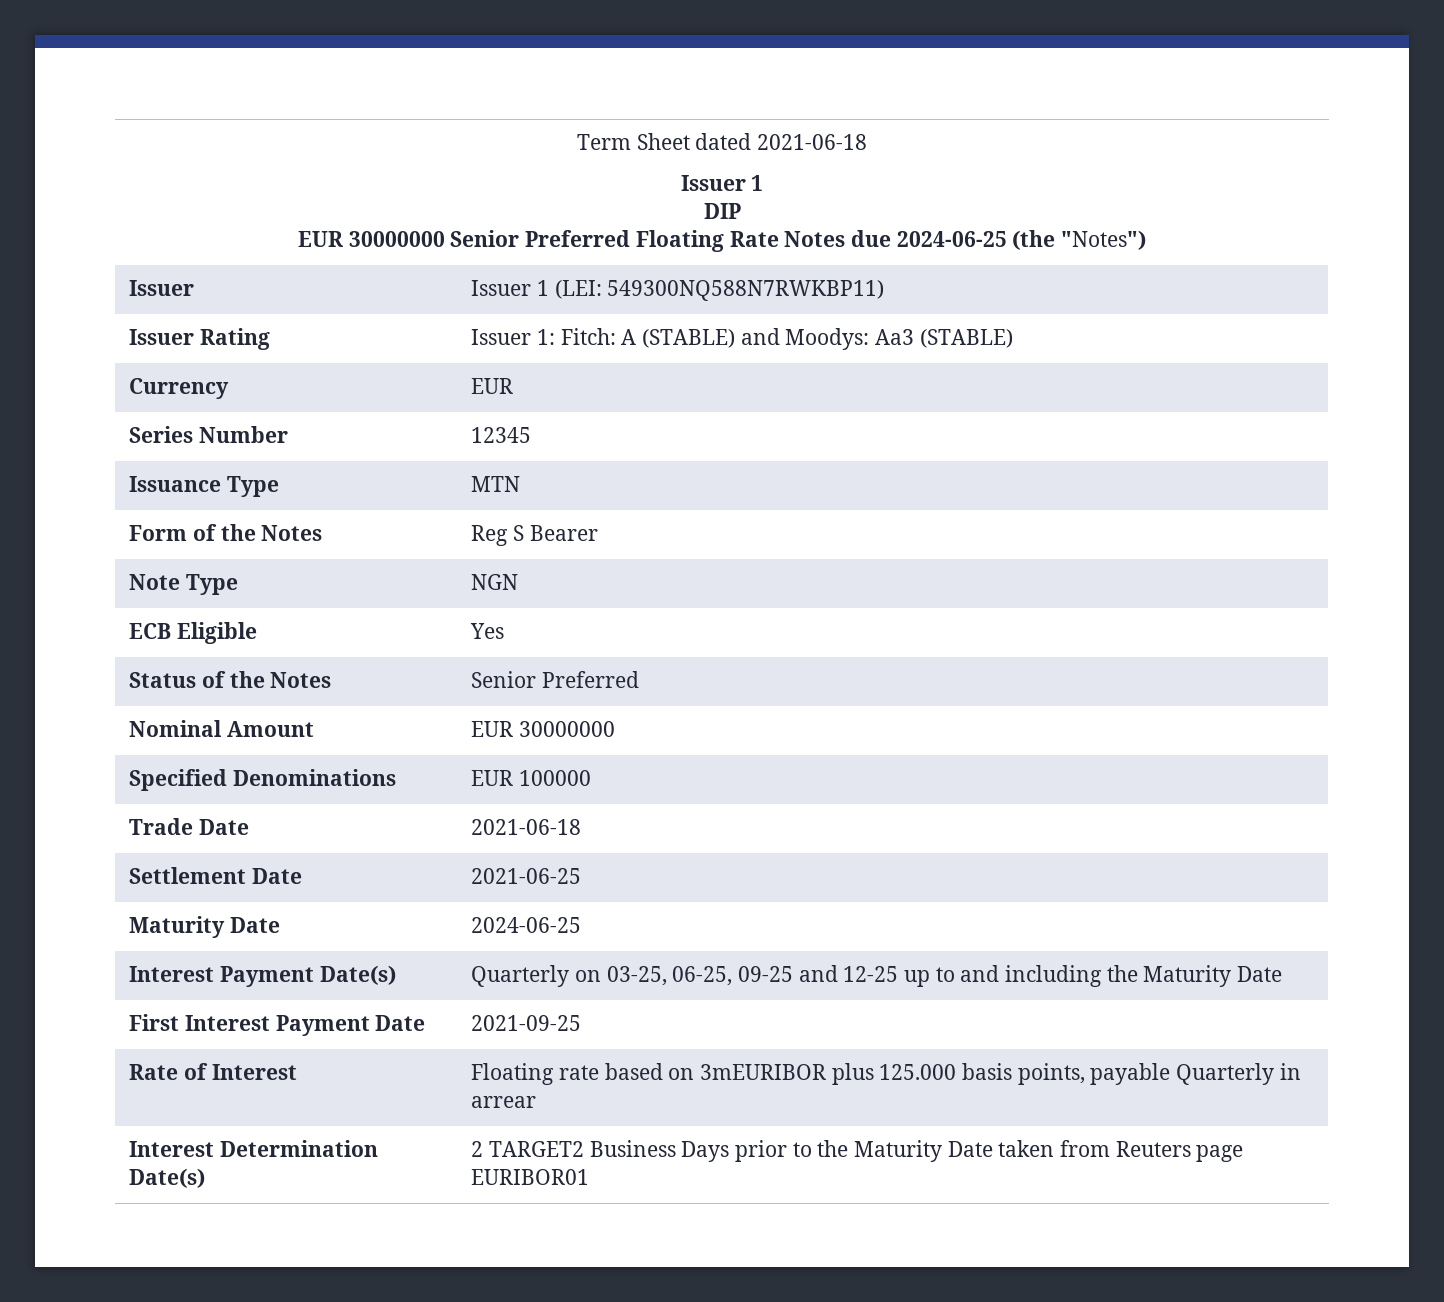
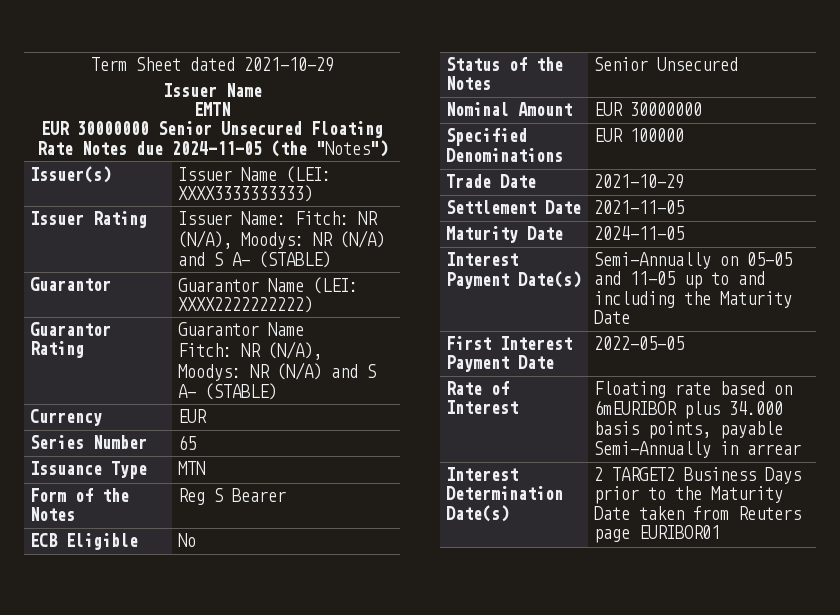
[757,134,868,150] [680,175,764,191] [703,203,741,219] 2021-06-18 // Issuer 1 // DIP -> [243,57,334,72] [162,83,262,97] [194,102,230,116] 2021-10-29 // Issuer Name // EMTN
[525,230,631,247] Preferred -> [221,121,302,135] Unsecured
[896,231,1007,247] 2024-06-25 -> [171,141,262,155] 2024-11-05
[129,280,195,296] [471,280,885,301] Issuer | Issuer 1 (LEI: 549300NQ588N7RWKBP11) -> [30,166,112,183] [178,166,332,183] [178,185,314,202] Issuer(s) | Issuer Name (LEI: XXXX3333333333)
[536,328,914,350] 1: Fitch: A (STABLE) and Moodys: Aa3 -> [241,211,379,225] [178,230,386,249] [178,251,332,268] [30,277,112,291] [178,277,359,294] [178,296,314,313] [30,322,112,336] [30,341,85,358] [178,322,305,336] [178,341,323,360] [178,362,377,381] [178,384,197,398] Name: Fitch: NR (N/A), Moodys: NR (N/A) and S A- (STABLE) // Guarantor | Guarantor Name (LEI: XXXX2222222222) // Guarantor Rating | Guarantor Name // Fitch: NR (N/A), Moodys: NR (N/A) and S A-
[471,427,532,443] 12345 -> [178,435,197,450] 65
[129,574,238,595] [471,574,519,590] // Note Type | NGN -> (287, 495) none
[470,623,505,639] Yes -> [178,533,197,547] No
[541,671,639,688] Preferred -> [657,57,739,71] Unsecured
[471,819,582,835] 2021-06-18 -> [594,174,685,189] 2021-10-29
[471,868,582,884] 2021-06-25 -> [594,200,685,214] 2021-11-05
[471,917,582,933] 2024-06-25 -> [594,226,685,240] 2024-11-05
[471,965,899,987] Quarterly on 03-25, 06-25, 09-25 and 12-25 -> [594,252,793,269] [594,271,676,285] Semi-Annually on 05-05 and 11-05
[471,1015,582,1031] 2021-09-25 -> [594,336,685,350] 2022-05-05
[699,1063,957,1085] 3mEURIBOR plus 125.000 -> [594,400,784,419] 6mEURIBOR plus 34.000
[1176,1063,1275,1085] Quarterly -> [594,441,712,458] Semi-Annually

